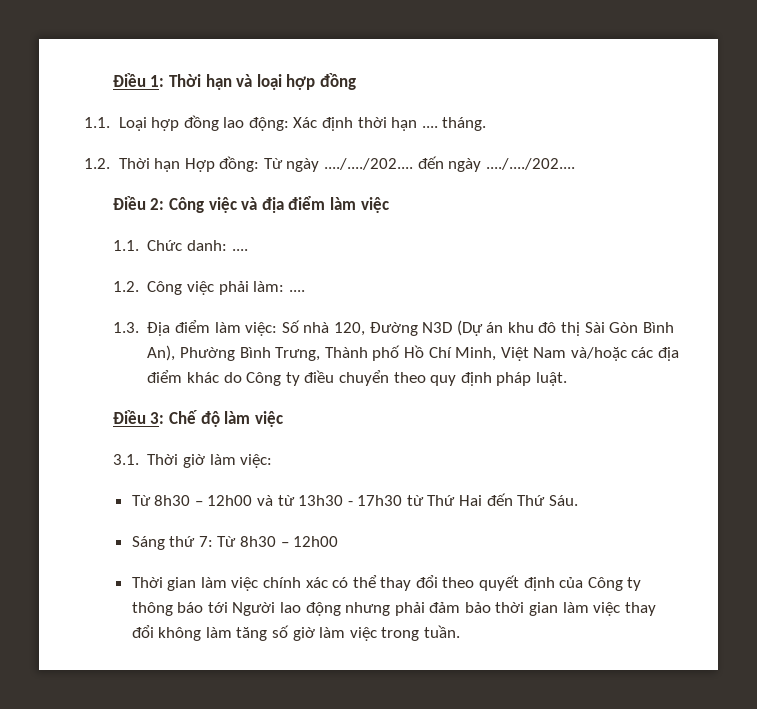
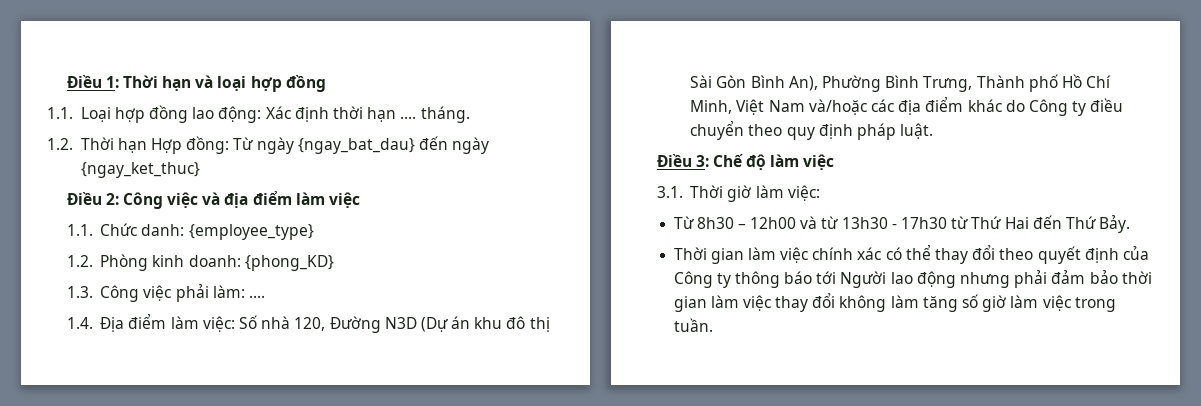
[324,158,414,170] ..../..../202.... -> [297,138,415,154] {ngay_bat_dau}
[485,158,575,170] ..../..../202.... -> [80,162,200,178] {ngay_ket_thuc}
[231,249,248,251] [112,281,139,292] .... // 1.2. -> [188,224,314,240] [66,254,334,271] [66,286,93,298] {employee_type} // 1.2. Phòng kinh doanh: {phong_KD} // 1.3.
[112,322,139,333] 1.3. -> [66,317,93,329] 1.4.
[548,495,578,506] [131,536,339,550] Sáu. // Sáng thứ 7: Từ 8h30 – 12h00 -> [1099,215,1131,233] Bảy.

